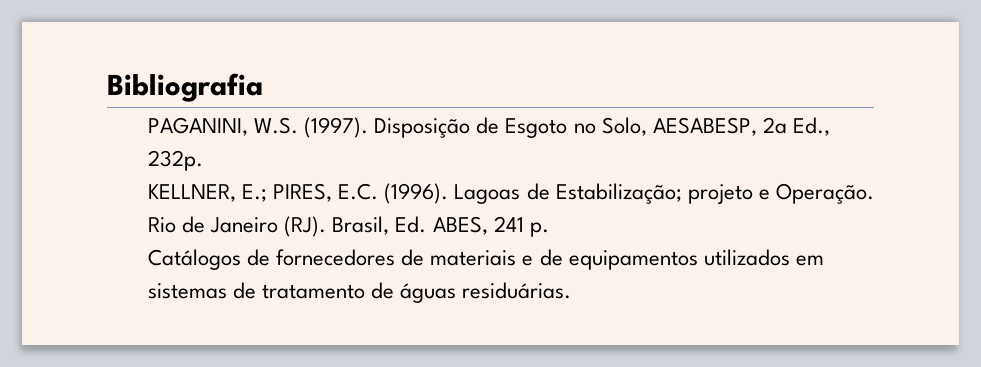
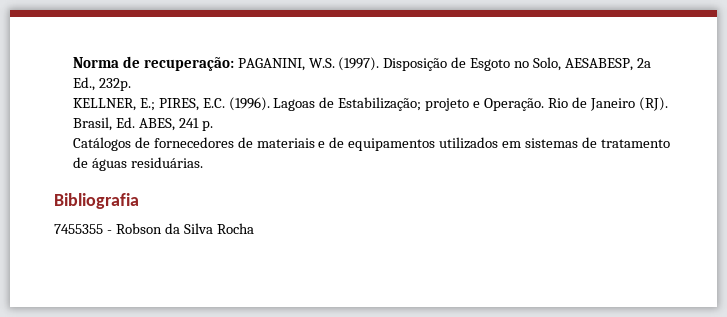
[107,73,263,102] Bibliografia // -> [72,56,234,71] Norma de recuperação:
(572, 290) none -> [54,193,139,209] [54,223,254,234] // Bibliografia // 7455355 - Robson da Silva Rocha

